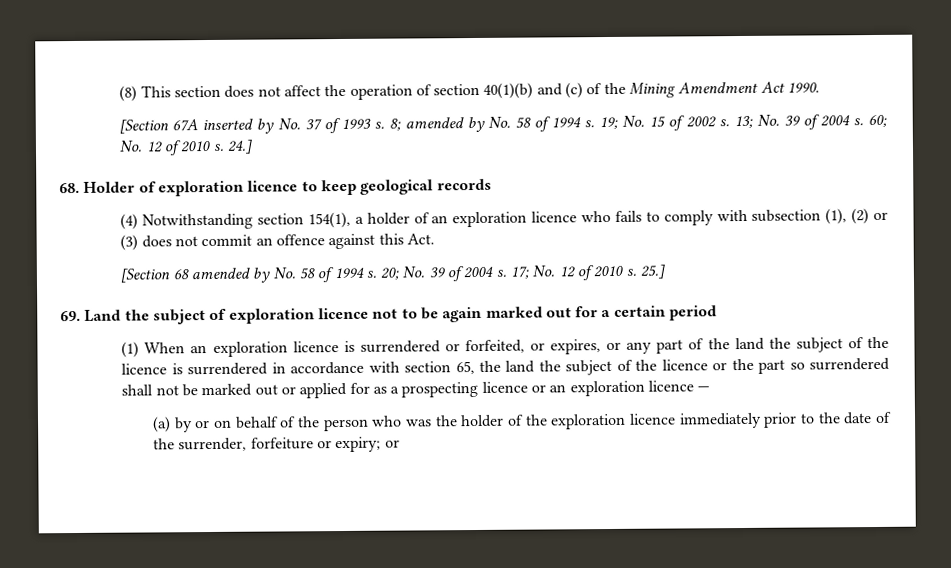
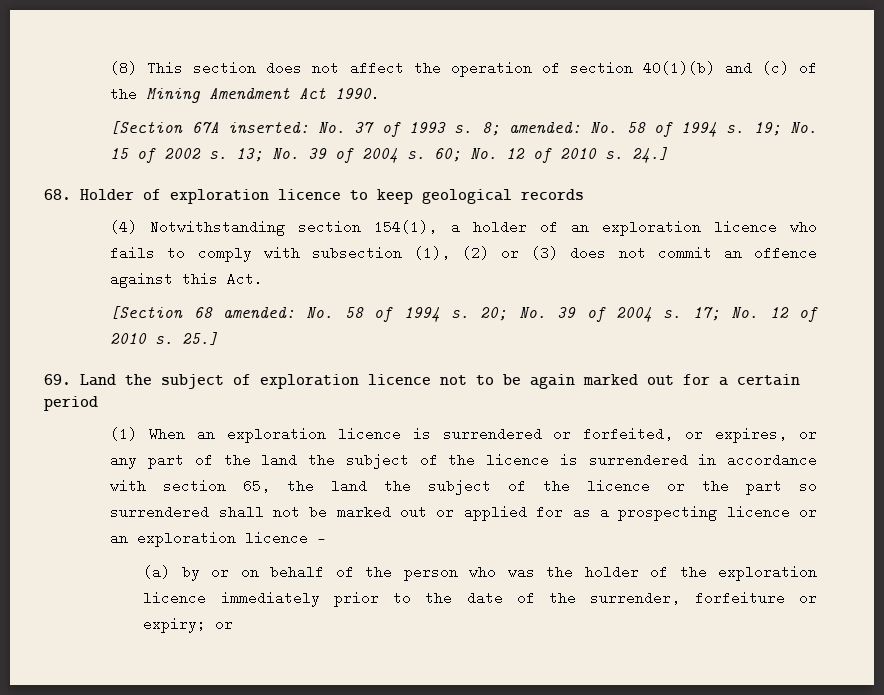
[202,118,275,134] inserted by -> [227,121,309,133] inserted:
[404,116,485,133] amended by -> [508,121,581,133] amended:
[190,267,271,283] amended by -> [223,306,296,318] amended:

